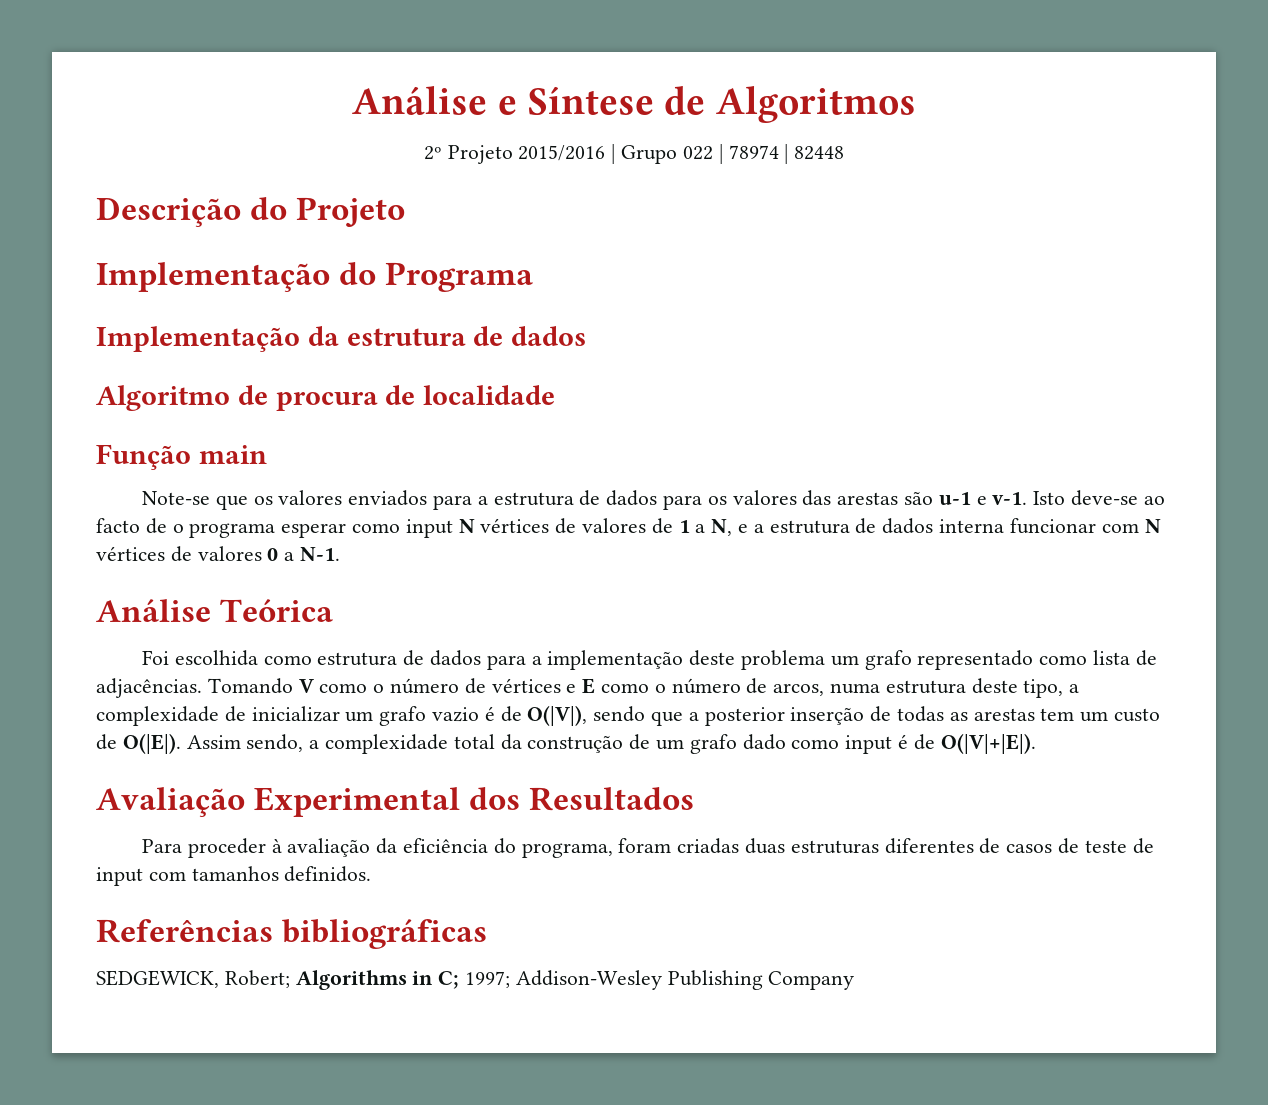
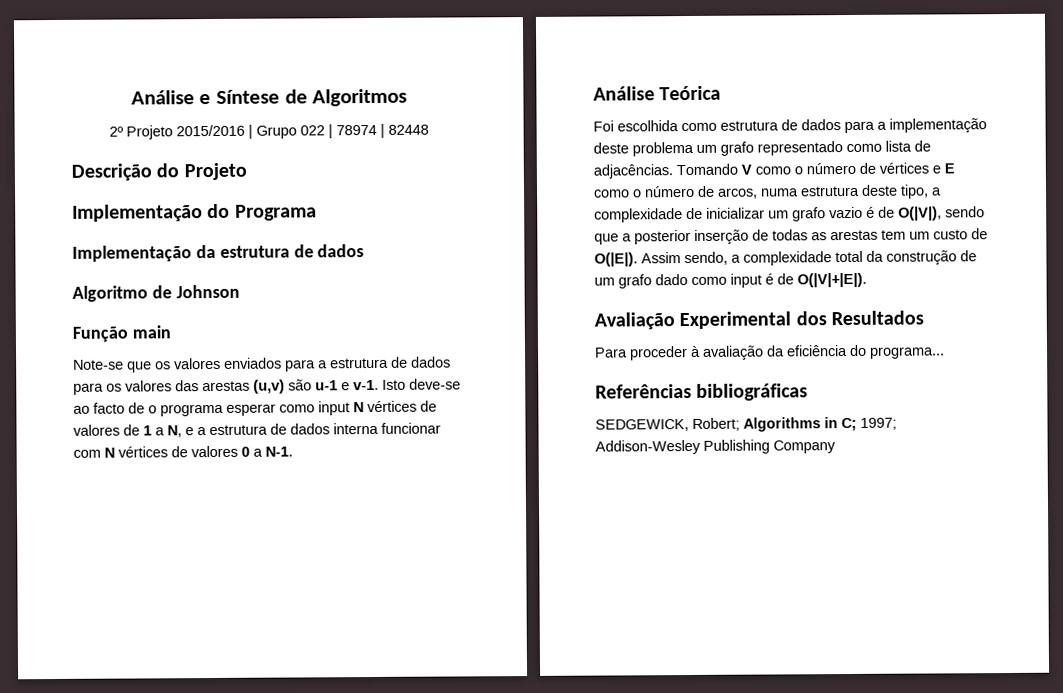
[275,385,556,411] procura de localidade -> [175,284,240,299] Johnson
(899, 498) none -> [253,379,285,394] (u,v)
[521,838,1154,858] [96,866,372,886] programa, foram criadas duas estruturas diferentes de casos de teste de input com tamanhos definidos. -> [870,346,945,359] programa...

